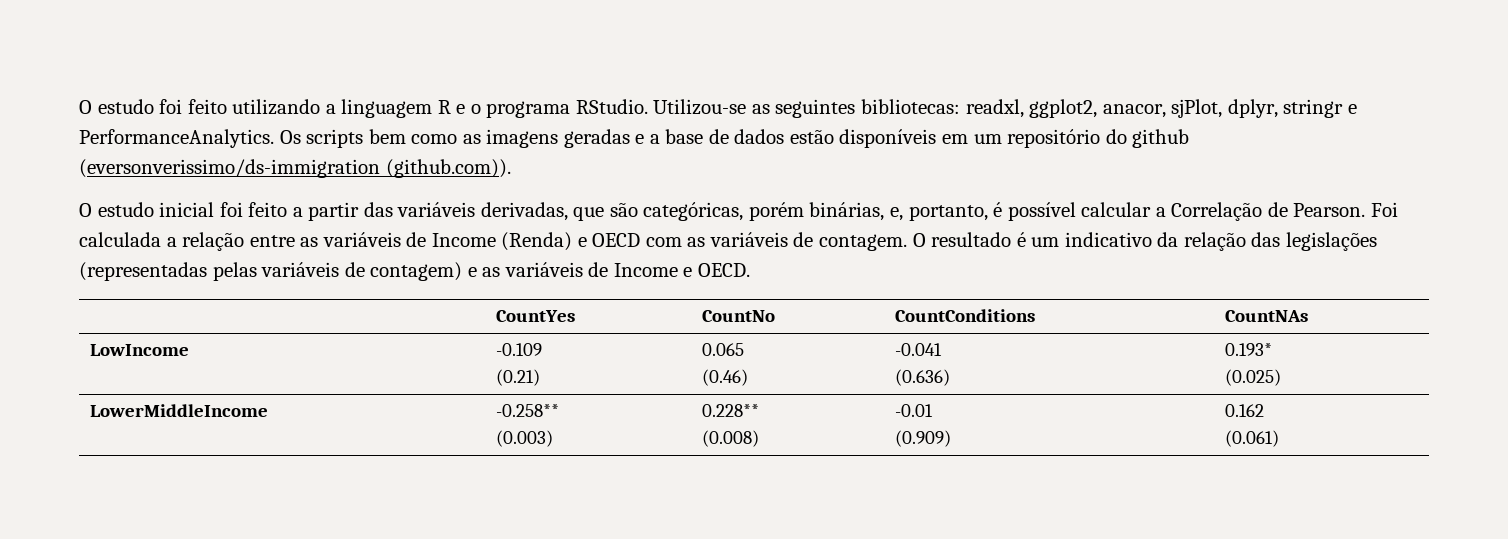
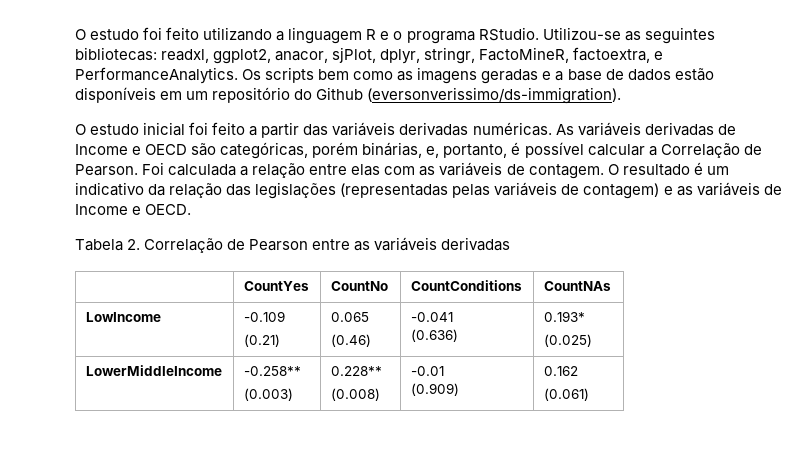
[1283,99,1344,118] stringr -> [424,47,651,64] stringr, FactoMineR, factoextra,
[1132,129,1190,148] [79,159,511,178] github (eversonverissimo/ds-immigration (github.com)). -> [316,87,622,104] Github (eversonverissimo/ds-immigration).
[480,202,605,221] derivadas, que -> [399,122,736,136] [75,144,188,155] derivadas numéricas. As variáveis derivadas de Income e OECD
[300,232,641,251] as variáveis de Income (Renda) e OECD -> [351,164,381,176] elas
(750, 270) none -> [75,237,511,253] // Tabela 2. Correlação de Pearson entre as variáveis derivadas

